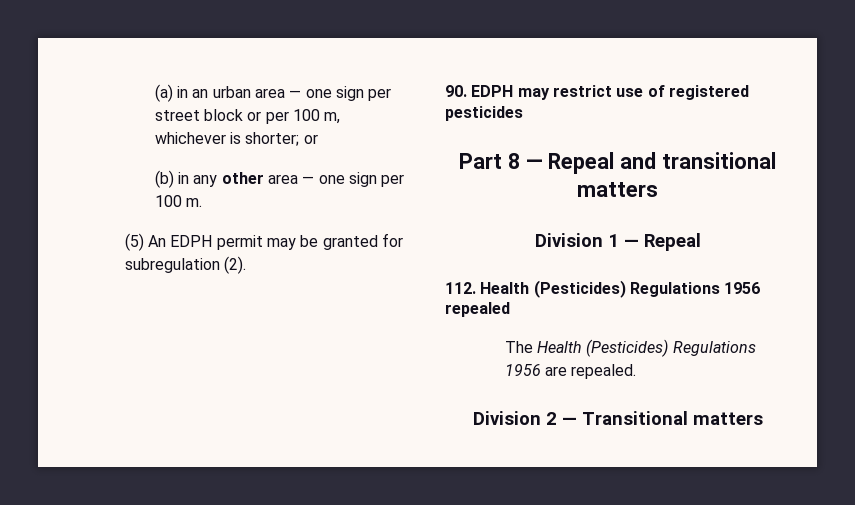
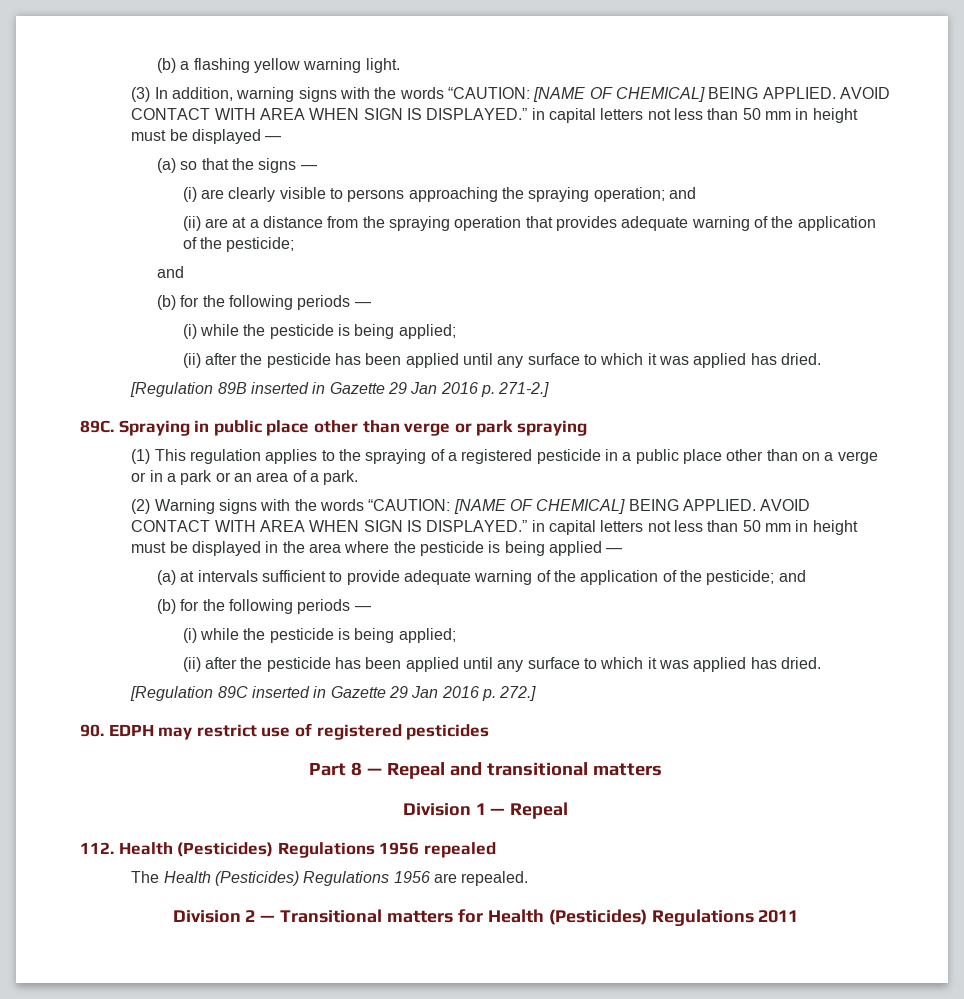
[154,84,392,102] [154,109,341,124] [154,132,318,146] [154,170,405,188] [154,195,202,207] [124,233,403,251] [124,256,247,274] (a) in an urban area — one sign per street block or per 100 m, whichever is shorter; or // (b) in any other area — one sign per 100 m. // (5) An EDPH permit may be granted for subregulation (2). -> [157,58,400,73] [131,87,890,102] [131,108,858,123] [131,129,282,144] [157,158,317,173] [182,187,697,202] [182,216,876,231] [182,237,295,252] [157,266,185,278] [157,295,371,310] [182,324,456,339] [182,353,821,368] [130,382,550,397] [80,420,587,436] [131,449,878,464] [131,470,359,485] [131,499,811,514] [131,520,858,535] [131,541,623,556] [157,570,806,585] [157,599,371,614] [182,628,456,643] [182,657,821,672] [130,686,537,701] (b) a flashing yellow warning light. // (3) In addition, warning signs with the words “CAUTION: [NAME OF CHEMICAL] BEING APPLIED. AVOID CONTACT WITH AREA WHEN SIGN IS DISPLAYED.” in capital letters not less than 50 mm in height must be displayed — // (a) so that the signs — // (i) are clearly visible to persons approaching the spraying operation; and // (ii) are at a distance from the spraying operation that provides adequate warning of the application of the pesticide; // and // (b) for the following periods — // (i) while the pesticide is being applied; // (ii) after the pesticide has been applied until any surface to which it was applied has dried. // [Regulation 89B inserted in Gazette 29 Jan 2016 p. 271-2.] // 89C. Spraying in public place other than verge or park spraying // (1) This regulation applies to the spraying of a registered pesticide in a public place other than on a verge or in a park or an area of a park. // (2) Warning signs with the words “CAUTION: [NAME OF CHEMICAL] BEING APPLIED. AVOID CONTACT WITH AREA WHEN SIGN IS DISPLAYED.” in capital letters not less than 50 mm in height must be displayed in the area where the pesticide is being applied — // (a) at intervals sufficient to provide adequate warning of the application of the pesticide; and // (b) for the following periods — // (i) while the pesticide is being applied; // (ii) after the pesticide has been applied until any surface to which it was applied has dried. // [Regulation 89C inserted in Gazette 29 Jan 2016 p. 272.]
(763, 418) none -> [457,909,799,926] for Health (Pesticides) Regulations 2011

